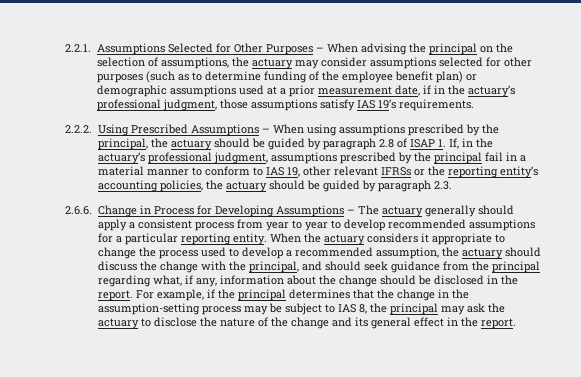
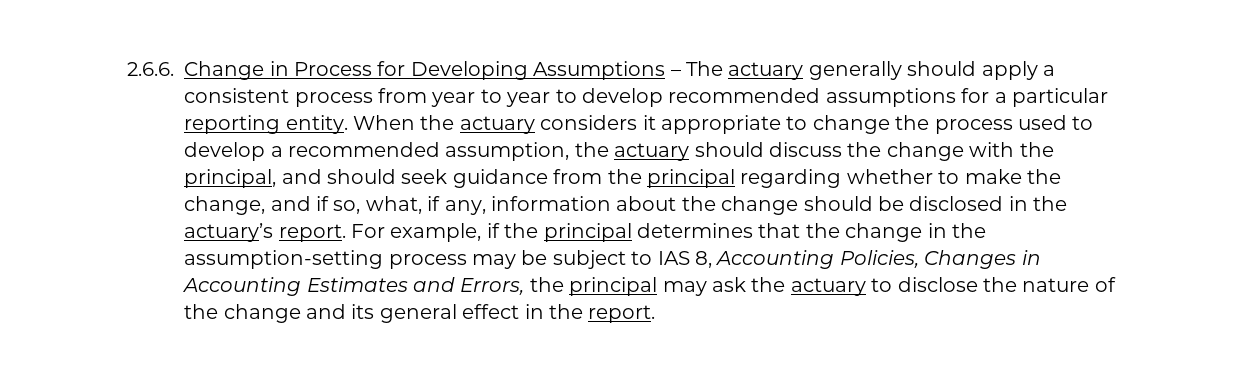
[65,43,513,55] [96,57,532,69] [96,71,477,83] [96,85,515,97] [96,99,474,111] [65,124,499,136] [97,138,493,150] [97,152,526,164] [97,166,538,178] [97,180,452,192] 2.2.1. Assumptions Selected for Other Purposes – When advising the principal on the selection of assumptions, the actuary may consider assumptions selected for other purposes (such as to determine funding of the employee benefit plan) or demographic assumptions used at a prior measurement date, if in the actuary’s professional judgment, those assumptions satisfy IAS 19’s requirements. // 2.2.2. Using Prescribed Assumptions – When using assumptions prescribed by the principal, the actuary should be guided by paragraph 2.8 of ISAP 1. If, in the actuary’s professional judgment, assumptions prescribed by the principal fail in a material manner to conform to IAS 19, other relevant IFRSs or the reporting entity’s accounting policies, the actuary should be guided by paragraph 2.3. // -> (127, 69) none
(151, 281) none -> [846,169,1061,184] [184,196,361,215] whether to make the change, and if so,
(518, 280) none -> [184,223,274,242] actuary’s
(367, 309) none -> [715,250,1041,269] [182,277,525,296] Accounting Policies, Changes in Accounting Estimates and Errors,

